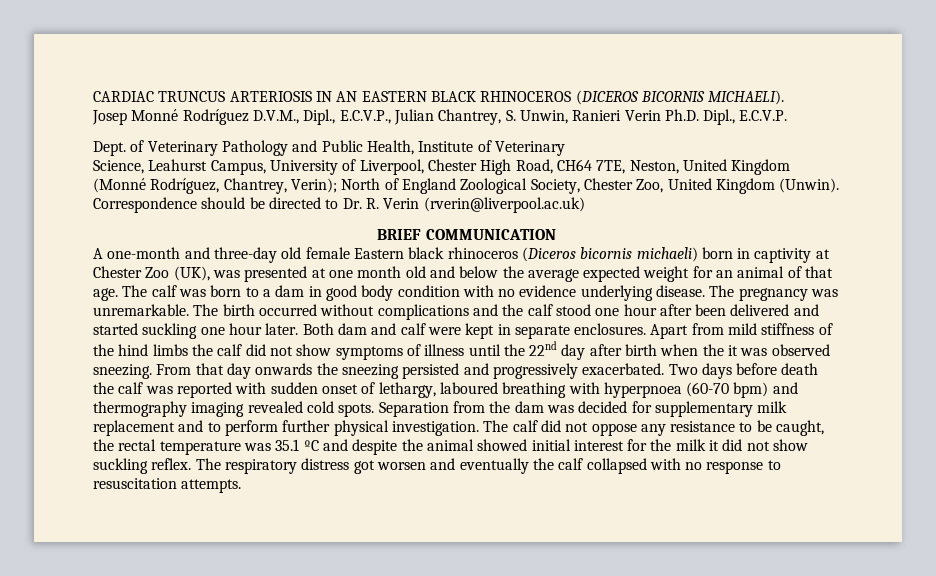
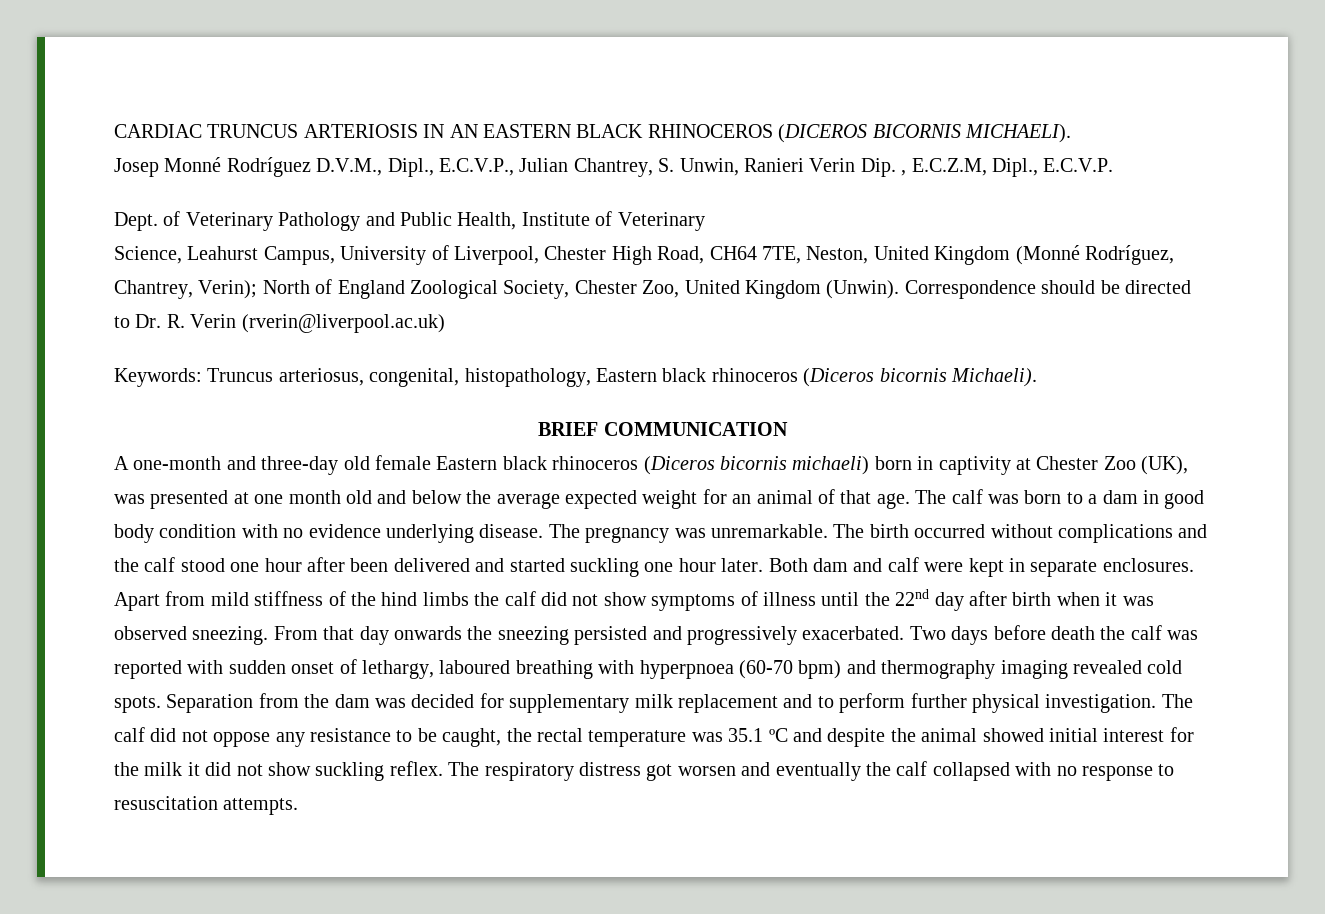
[664,109,699,121] Ph.D. -> [860,158,987,177] Dip. , E.C.Z.M,
(585, 205) none -> [114,368,1037,387] // Keywords: Truncus arteriosus, congenital, histopathology, Eastern black rhinoceros (Diceros bicornis Michaeli).
[702,344,724,356] the -> (1100, 599) none

